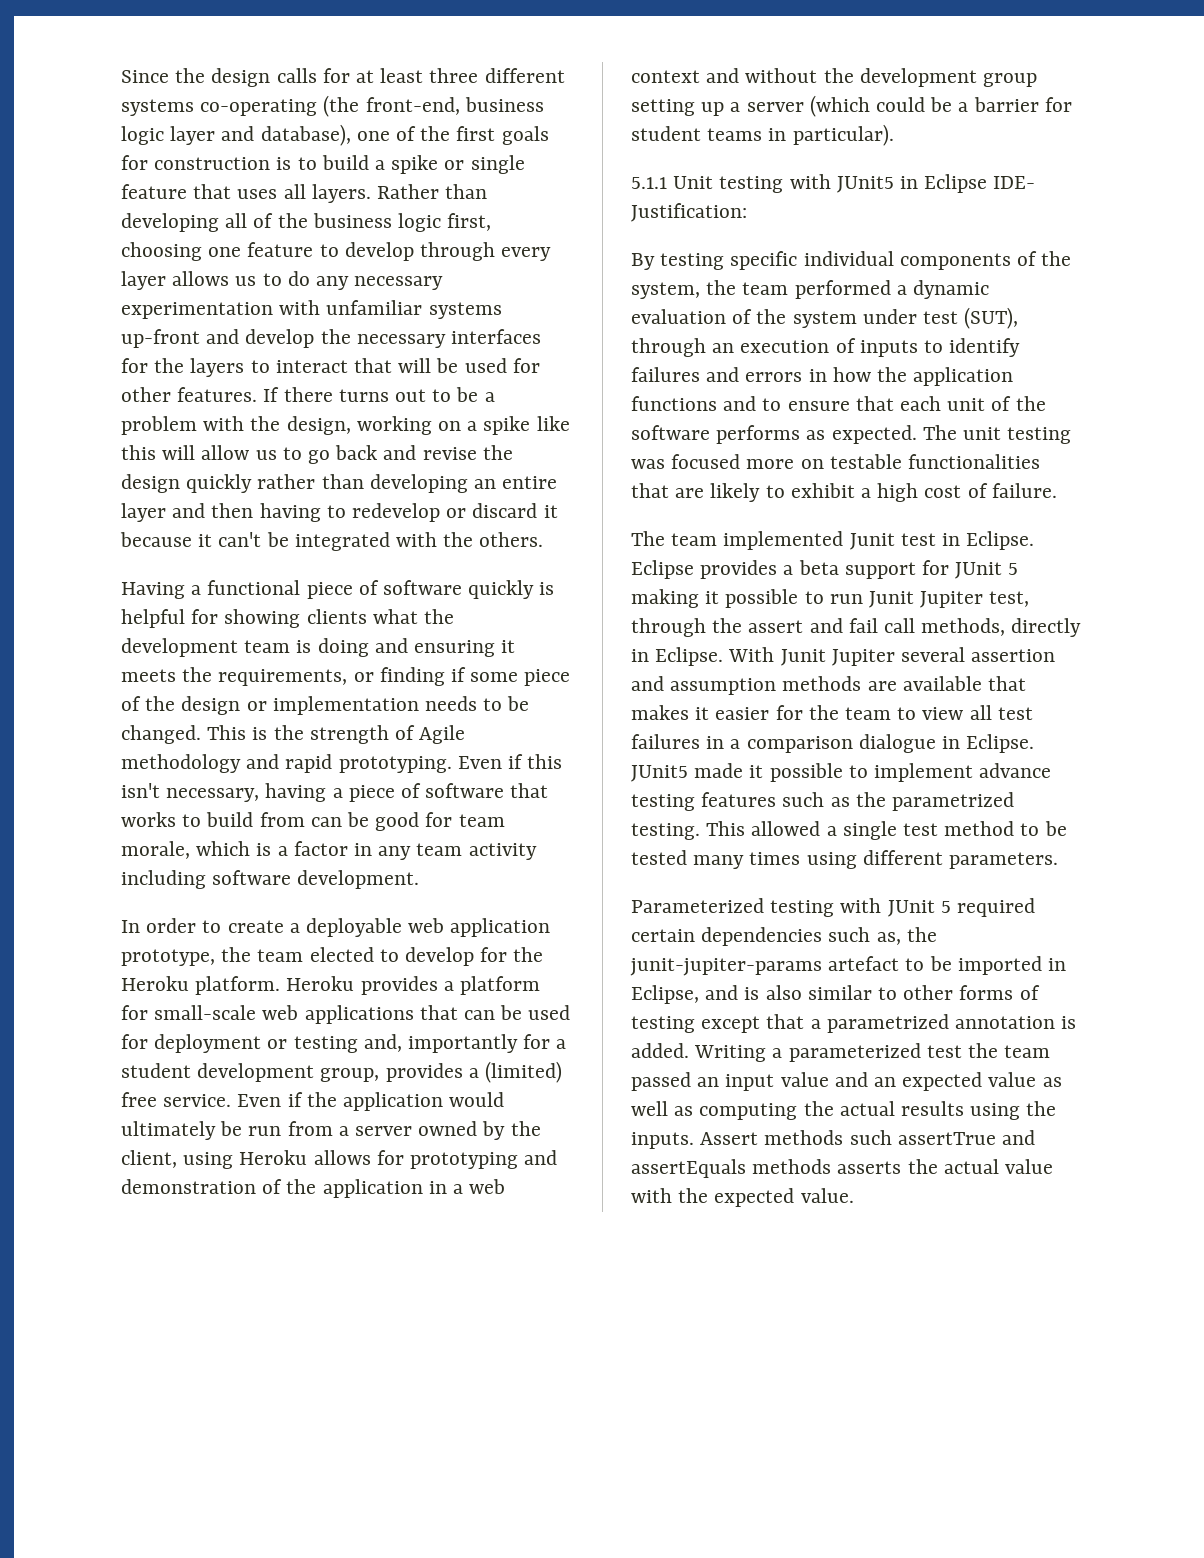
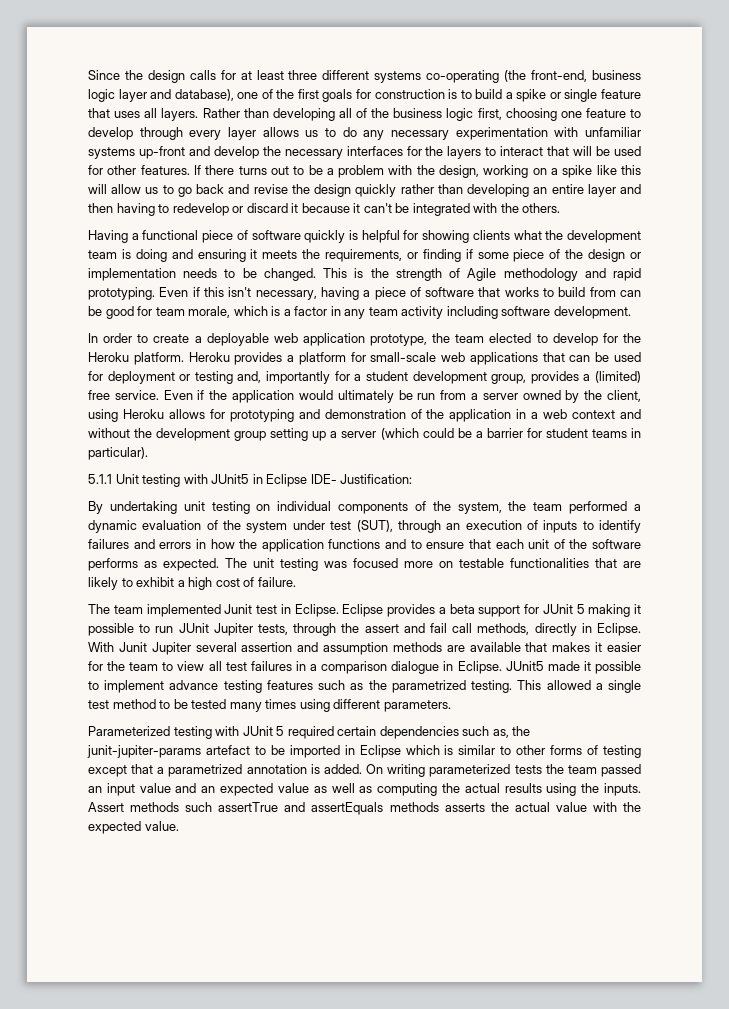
[660,251,798,270] testing specific -> [109,501,271,514] undertaking unit testing on
[869,591,1030,608] Junit Jupiter test, -> [178,623,288,636] JUnit Jupiter tests,
[631,985,802,1004] Eclipse, and is also -> [359,745,454,758] Eclipse which is
[694,1043,962,1062] Writing a parameterized test -> [366,764,542,777] On writing parameterized tests

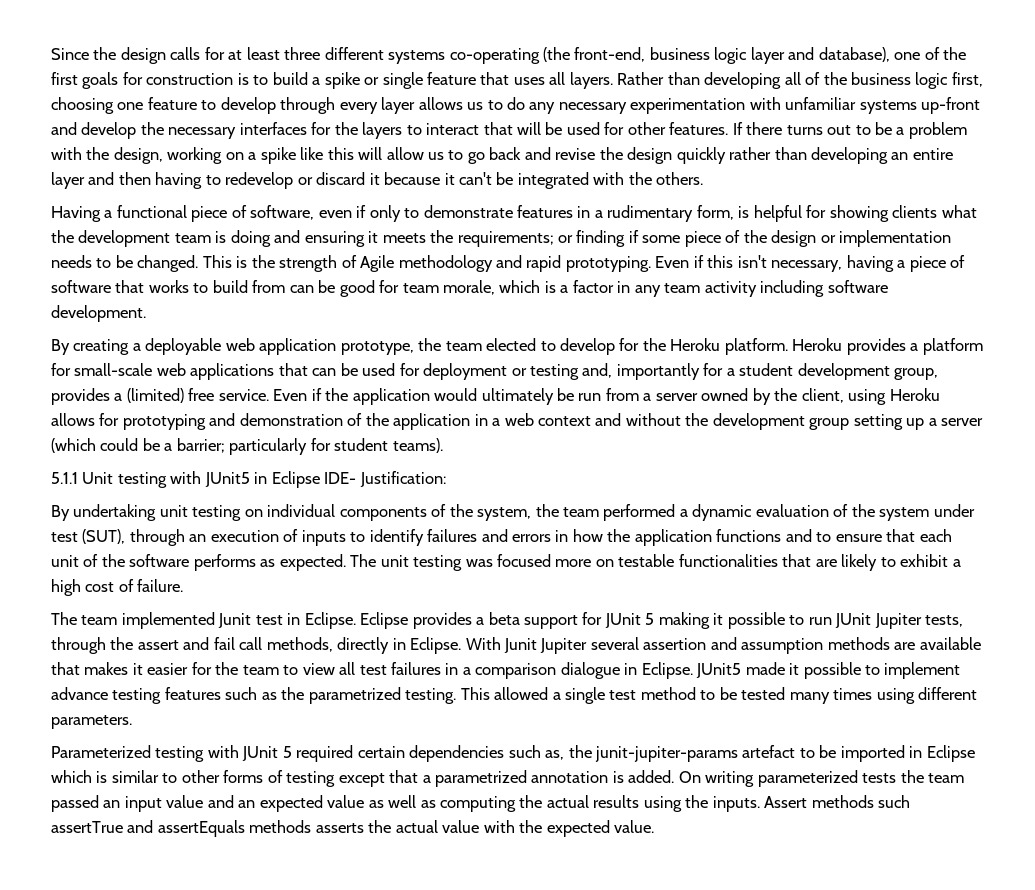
[251,230,346,243] software quickly -> [250,205,734,222] software, even if only to demonstrate features in a rudimentary form,
[325,249,403,262] requirements, -> [457,231,554,247] requirements;
[88,333,190,343] In order to create -> [51,339,130,355] By creating
[486,428,641,438] [88,447,148,460] barrier for student teams in particular). -> [176,438,443,455] barrier; particularly for student teams).

